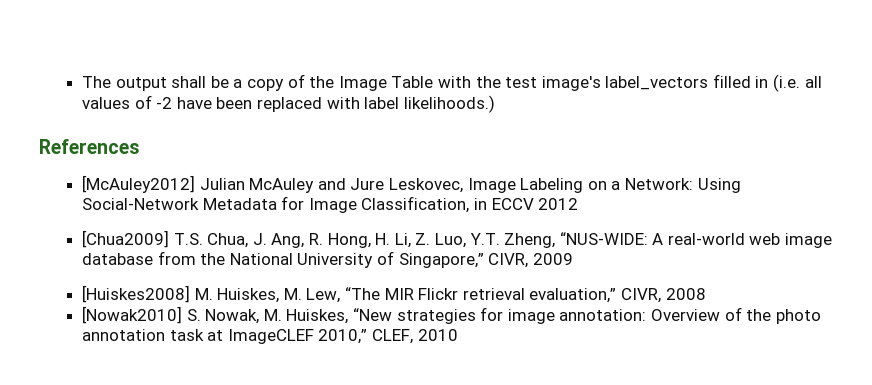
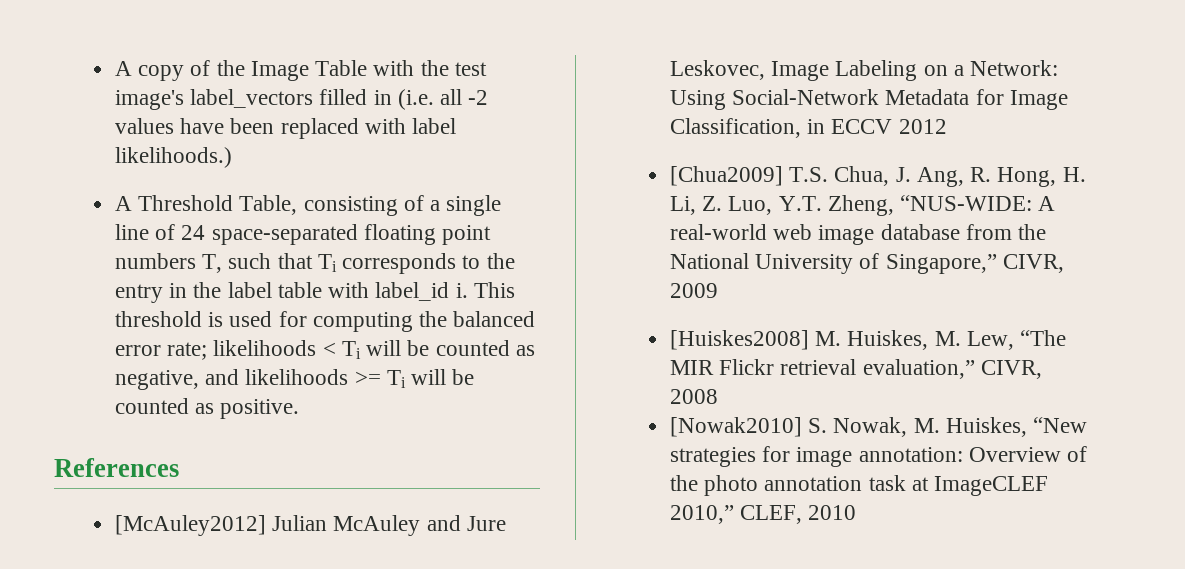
[82,76,243,91] The output shall be a -> [115,61,133,76] A
[82,95,173,109] values of -2 -> [468,90,489,105] [115,118,175,134] -2 values
(495, 104) none -> [115,195,502,216] [115,224,492,245] [115,253,515,274] [115,282,515,303] [115,311,536,332] [115,340,535,360] [115,369,475,390] [115,398,300,419] // A Threshold Table, consisting of a single line of 24 space-separated floating point numbers T, such that Ti corresponds to the entry in the label table with label_id i. This threshold is used for computing the balanced error rate; likelihoods < Ti will be counted as negative, and likelihoods >= Ti will be counted as positive.

